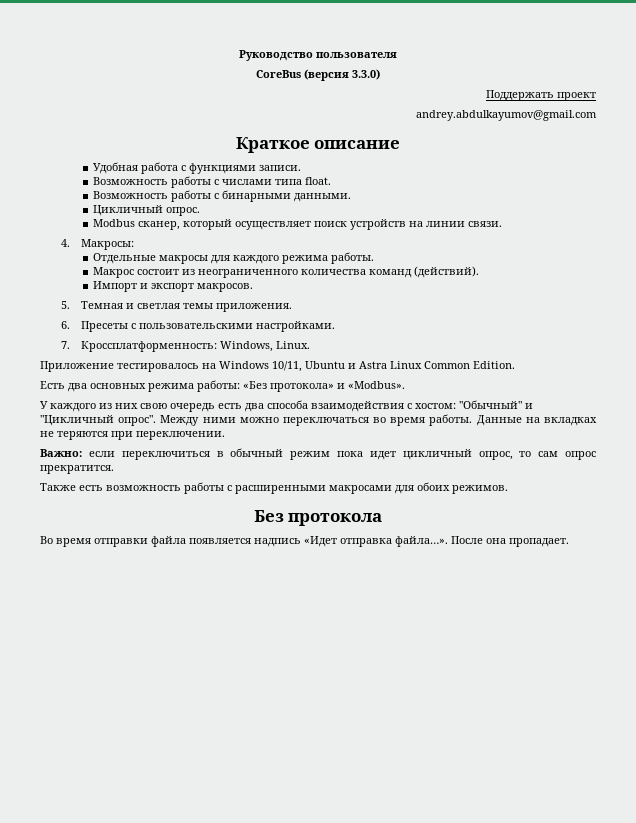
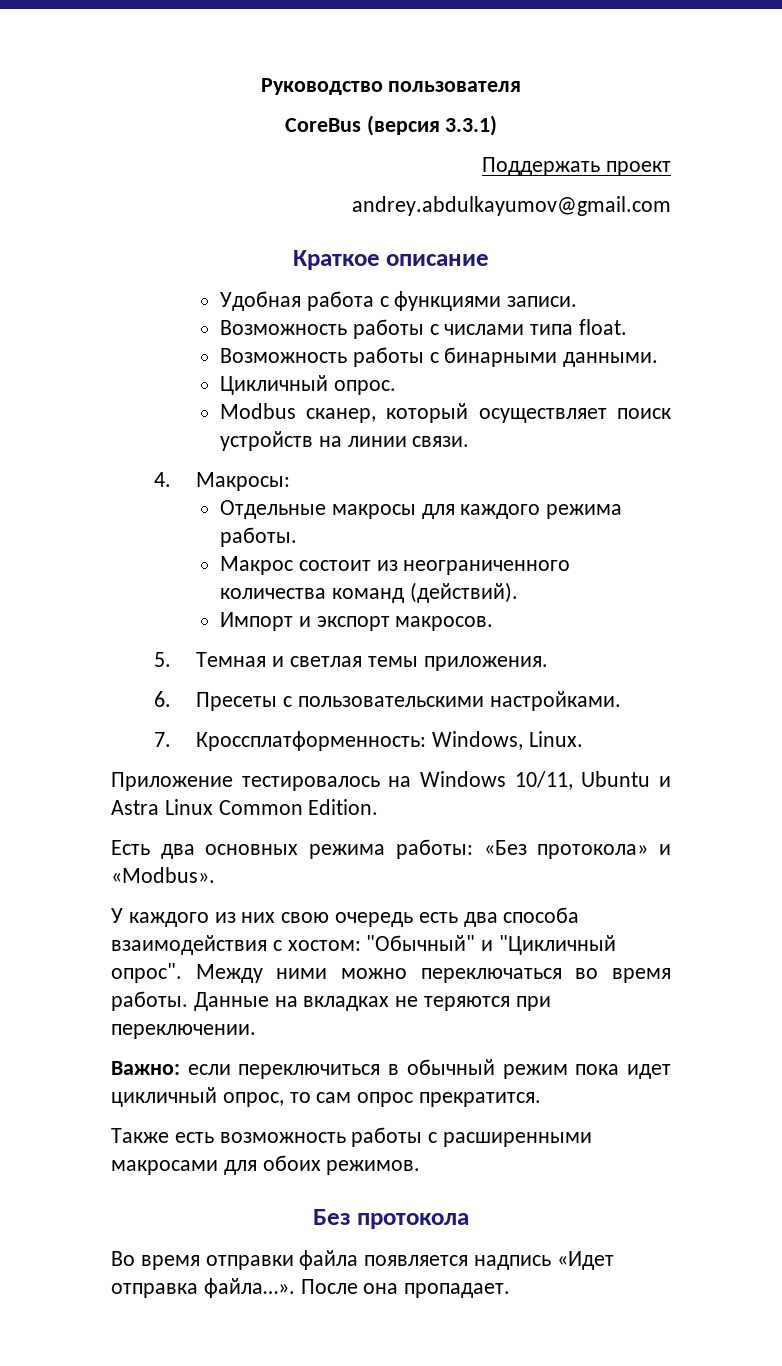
[352,69,380,80] 3.3.0) -> [445,115,498,136] 3.3.1)

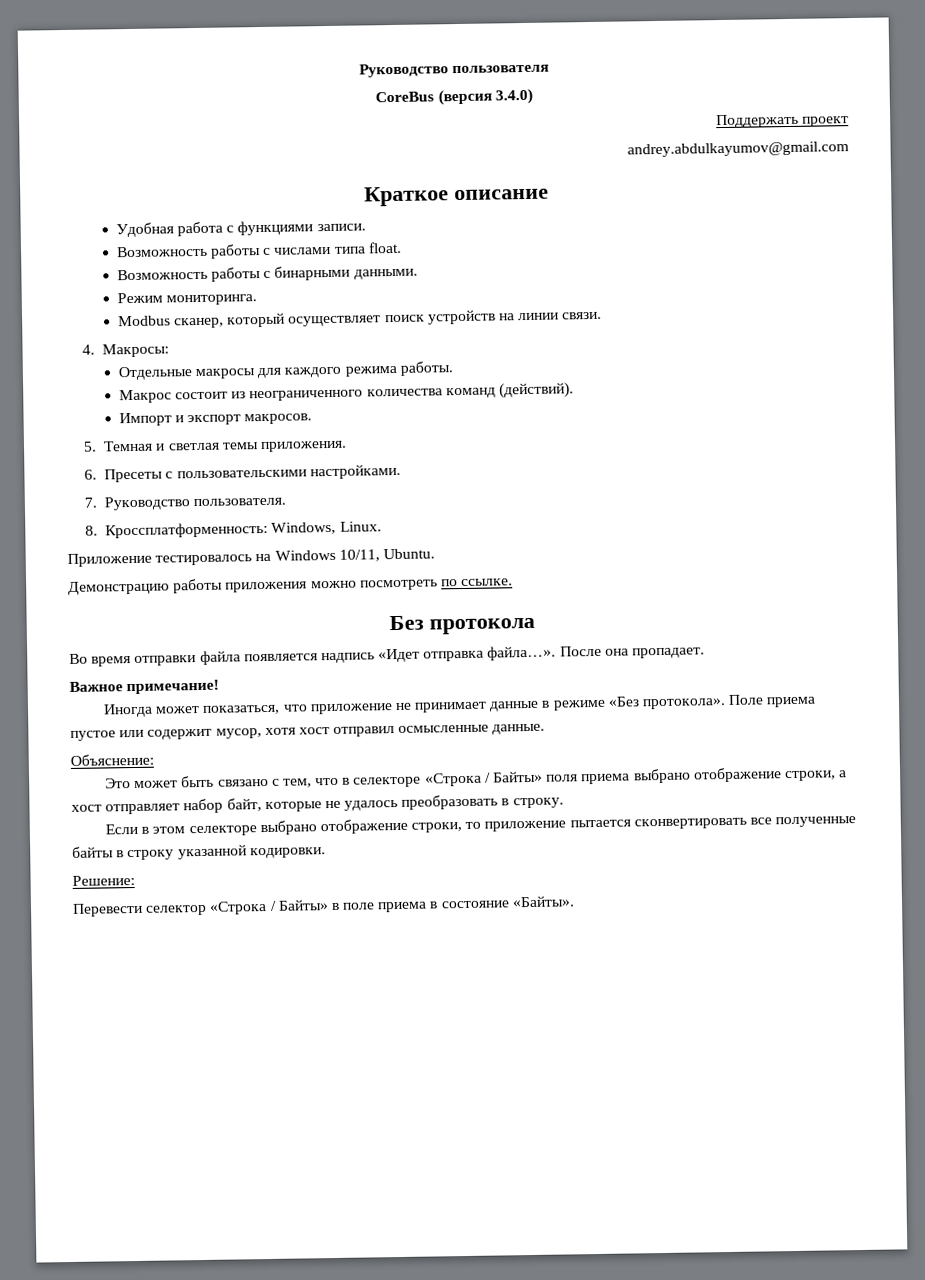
[445,115,498,136] 3.3.1) -> [494,88,533,105] 3.4.0)
[219,375,396,395] Цикличный опрос. -> [116,292,258,306] Режим мониторинга.
(171, 739) none -> [104,496,287,511] [85,525,99,536] Руководство пользователя. // 8.
[581,771,671,787] [111,799,379,815] [111,839,671,859] [111,867,215,883] [111,907,580,927] [111,935,617,955] [111,963,671,983] [111,991,551,1011] [111,1024,256,1039] [111,1059,671,1079] [111,1087,542,1107] [111,1127,593,1147] [111,1155,421,1175] Ubuntu и Astra Linux Common Edition. // Есть два основных режима работы: «Без протокола» и «Modbus». // У каждого из них свою очередь есть два способа взаимодействия с хостом: "Обычный" и "Цикличный опрос". Между ними можно переключаться во время работы. Данные на вкладках не теряются при переключении. // Важно: если переключиться в обычный режим пока идет цикличный опрос, то сам опрос прекратится. // Также есть возможность работы с расширенными макросами для обоих режимов. -> [382,548,435,560] [68,578,514,595] Ubuntu. // Демонстрацию работы приложения можно посмотреть по ссылке.
(511, 1290) none -> [69,679,220,695] [102,694,817,718] [70,723,546,741] [70,753,154,766] [104,767,848,789] [71,794,564,815] [104,816,857,837] [72,844,326,861] [72,875,135,886] [72,895,575,917] // Важное примечание! // Иногда может показаться, что приложение не принимает данные в режиме «Без протокола». Поле приема пустое или содержит мусор, хотя хост отправил осмысленные данные. // Объяснение: // Это может быть связано с тем, что в селекторе «Строка / Байты» поля приема выбрано отображение строки, а хост отправляет набор байт, которые не удалось преобразовать в строку. // Если в этом селекторе выбрано отображение строки, то приложение пытается сконвертировать все полученные байты в строку указанной кодировки. // Решение: // Перевести селектор «Строка / Байты» в поле приема в состояние «Байты».

